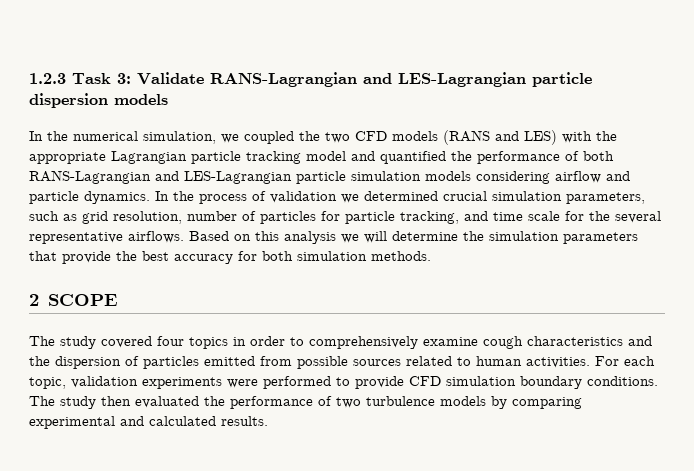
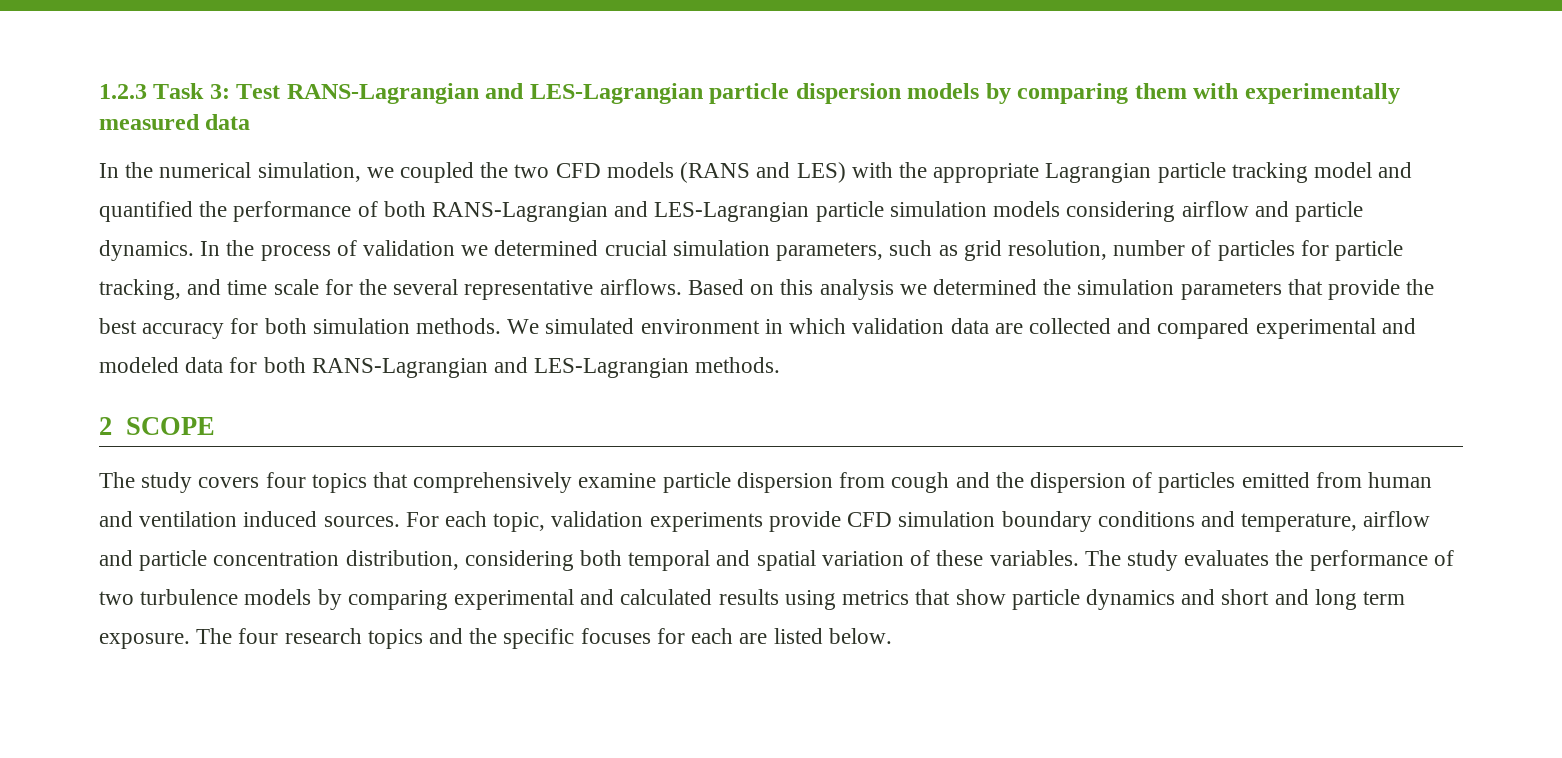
[137,72,204,85] Validate -> [236,84,281,99] Test
(168, 99) none -> [985,83,1400,104] [99,114,251,130] by comparing them with experimentally measured data
[364,231,458,243] will determine -> [932,279,1037,295] determined
(431, 256) none -> [507,318,1416,339] [99,357,781,378] We simulated environment in which validation data are collected and compared experimental and modeled data for both RANS-Lagrangian and LES-Lagrangian methods.
[101,336,152,348] covered -> [198,477,260,488] covers
[233,336,623,349] in order to comprehensively examine cough characteristics -> [373,472,950,493] that comprehensively examine particle dispersion from cough
[297,356,590,369] possible sources related to human activities. -> [1367,472,1432,488] [99,511,400,527] human and ventilation induced sources.
[227,376,350,389] were performed to -> (763, 522) none
[587,376,658,386] [29,396,199,409] conditions. The study then evaluated -> [1097,511,1431,532] [99,550,1270,571] conditions and temperature, airflow and particle concentration distribution, considering both temporal and spatial variation of these variables. The study evaluates
[221,416,268,426] results. -> [718,589,1405,610] [99,628,892,649] results using metrics that show particle dynamics and short and long term exposure. The four research topics and the specific focuses for each are listed below.

